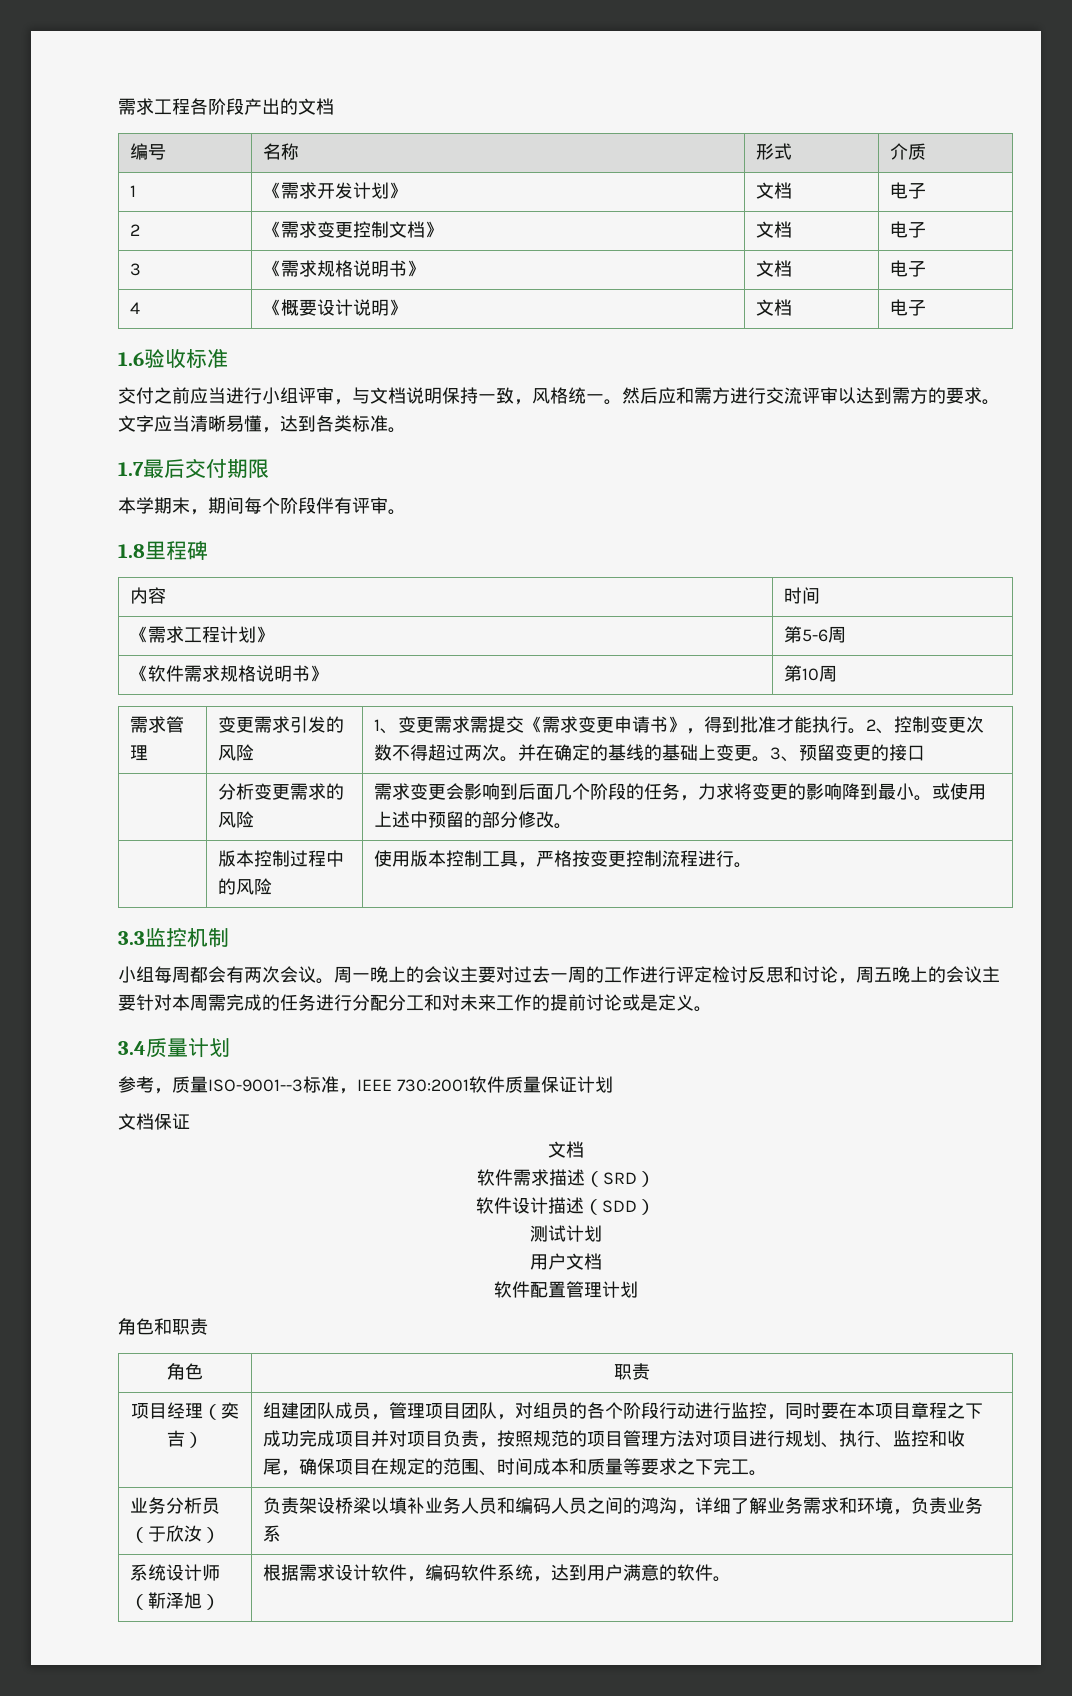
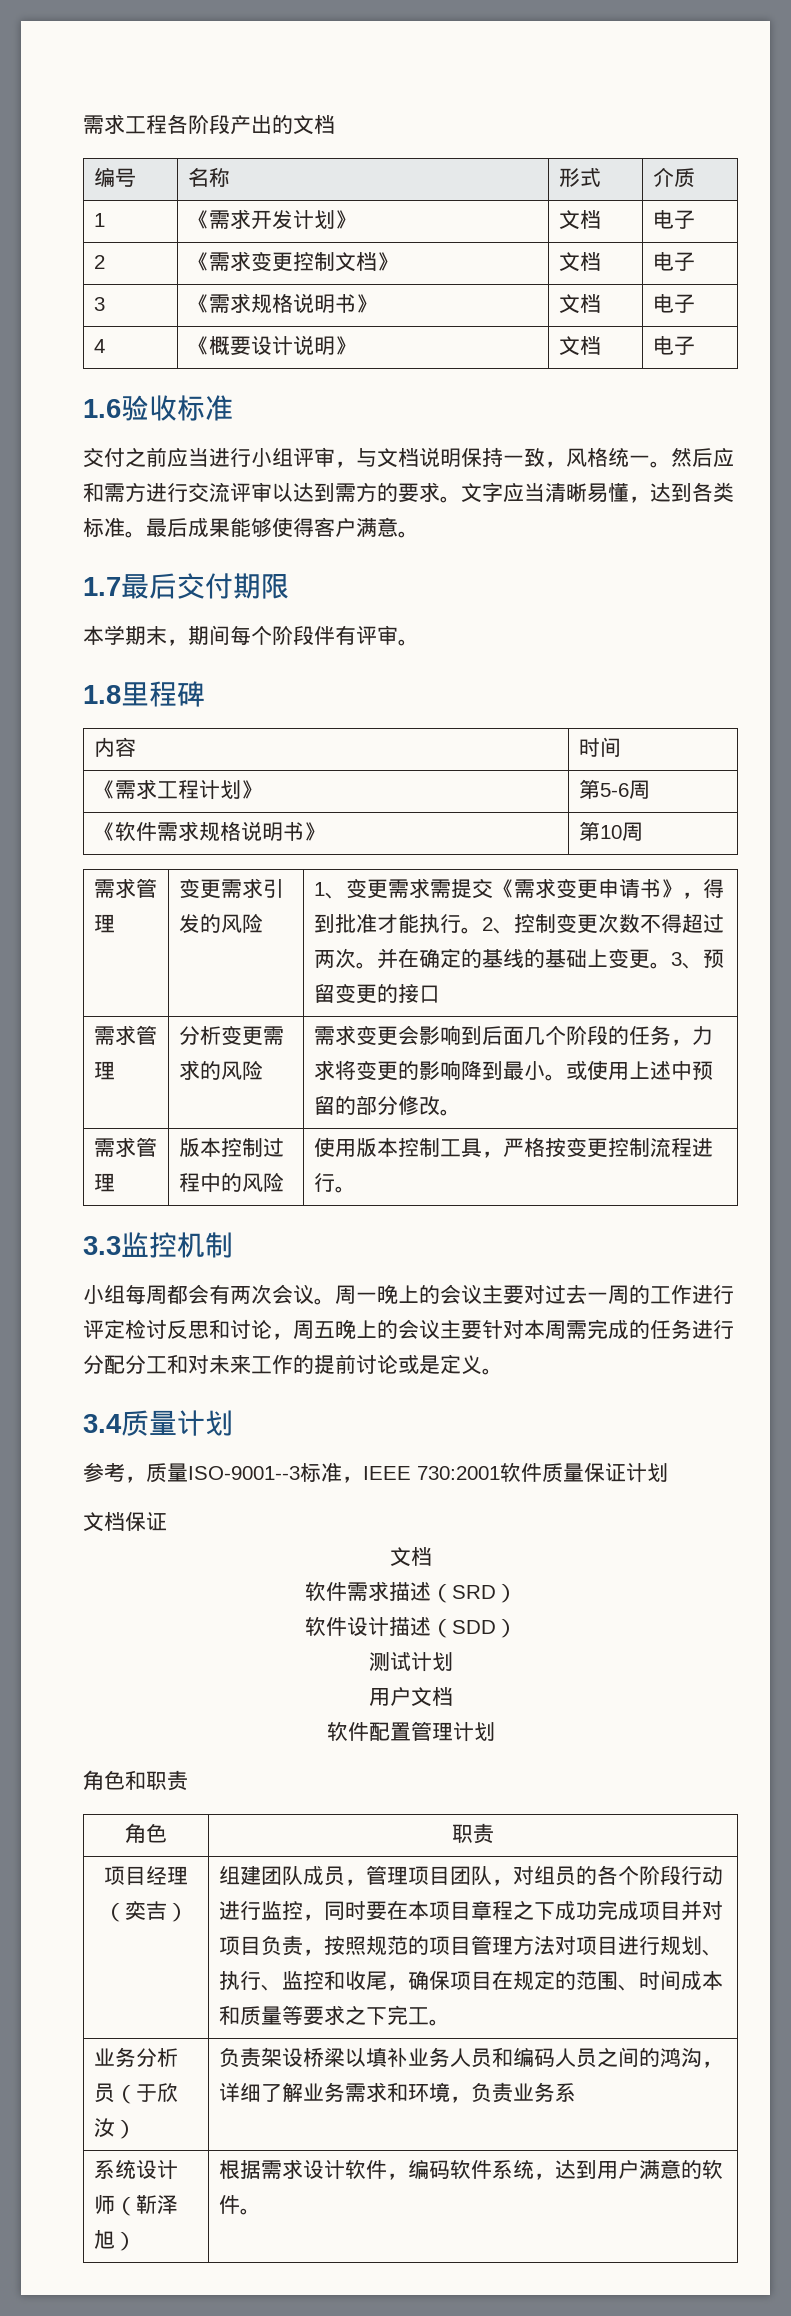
(406, 430) none -> [146,517,419,538] 最后成果能够使得客户满意。
(926, 753) none -> [93,1025,157,1045] [93,1061,115,1080] 需求管理
(573, 826) none -> [93,1137,157,1157] [93,1173,115,1192] 需求管理

